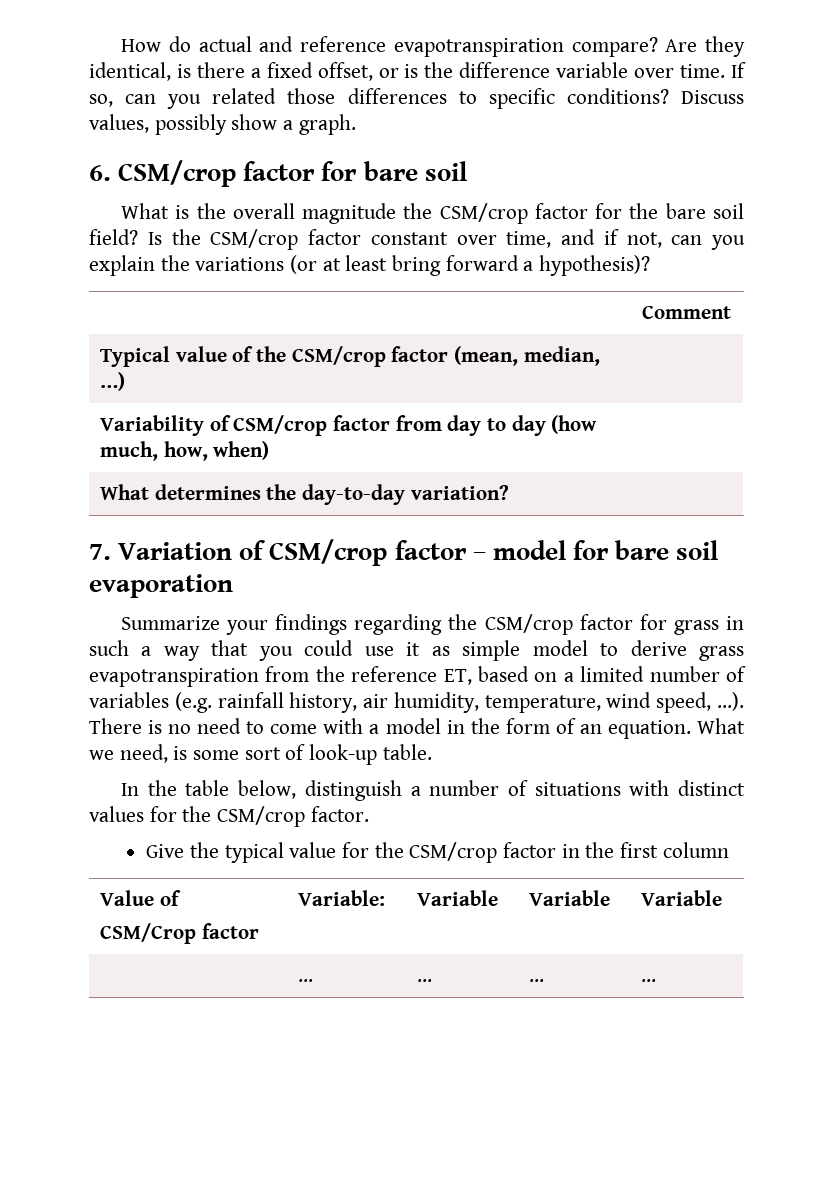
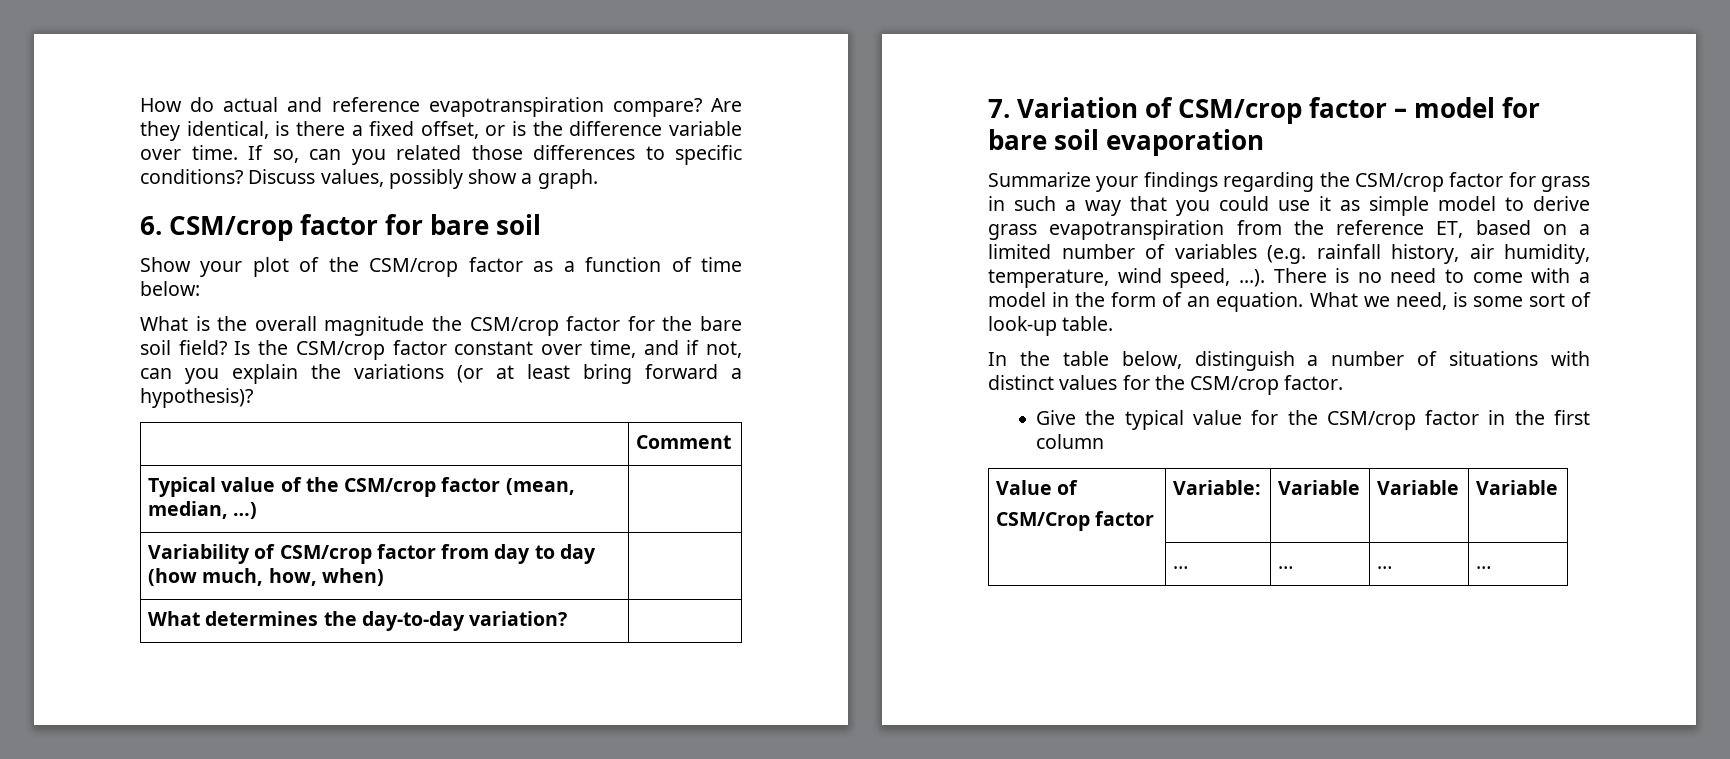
(467, 171) none -> [140,257,743,277] [140,281,200,296] // Show your plot of the CSM/crop factor as a function of time below:

